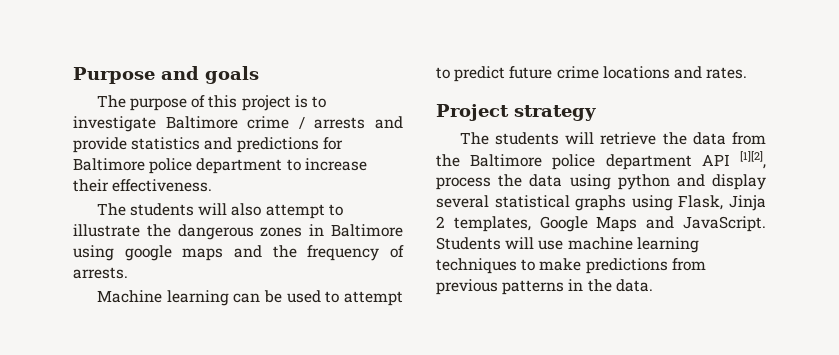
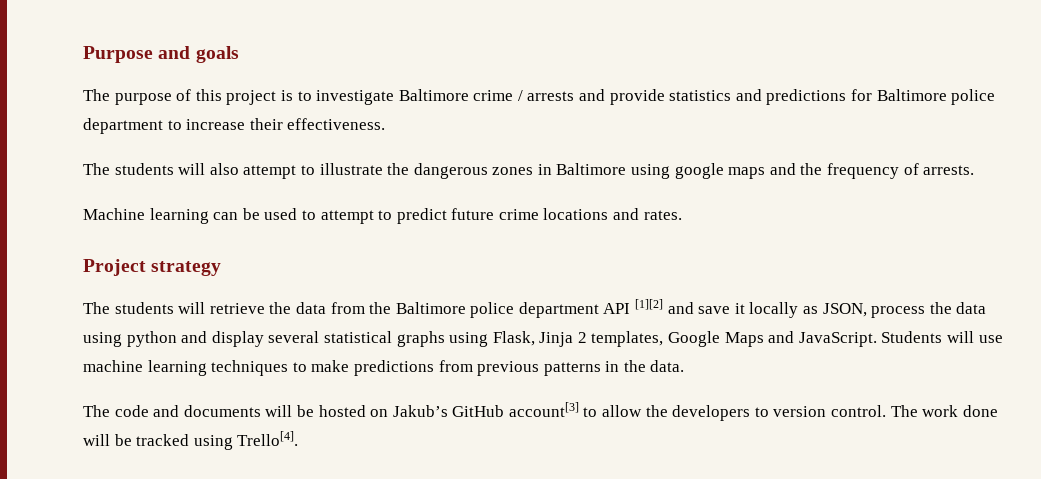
[740,151,766,169] [1][2], -> [635,299,867,318] [1][2] and save it locally as JSON,
(653, 285) none -> [83,402,998,421] [83,431,299,450] // The code and documents will be hosted on Jakub’s GitHub account[3] to allow the developers to version control. The work done will be tracked using Trello[4].

